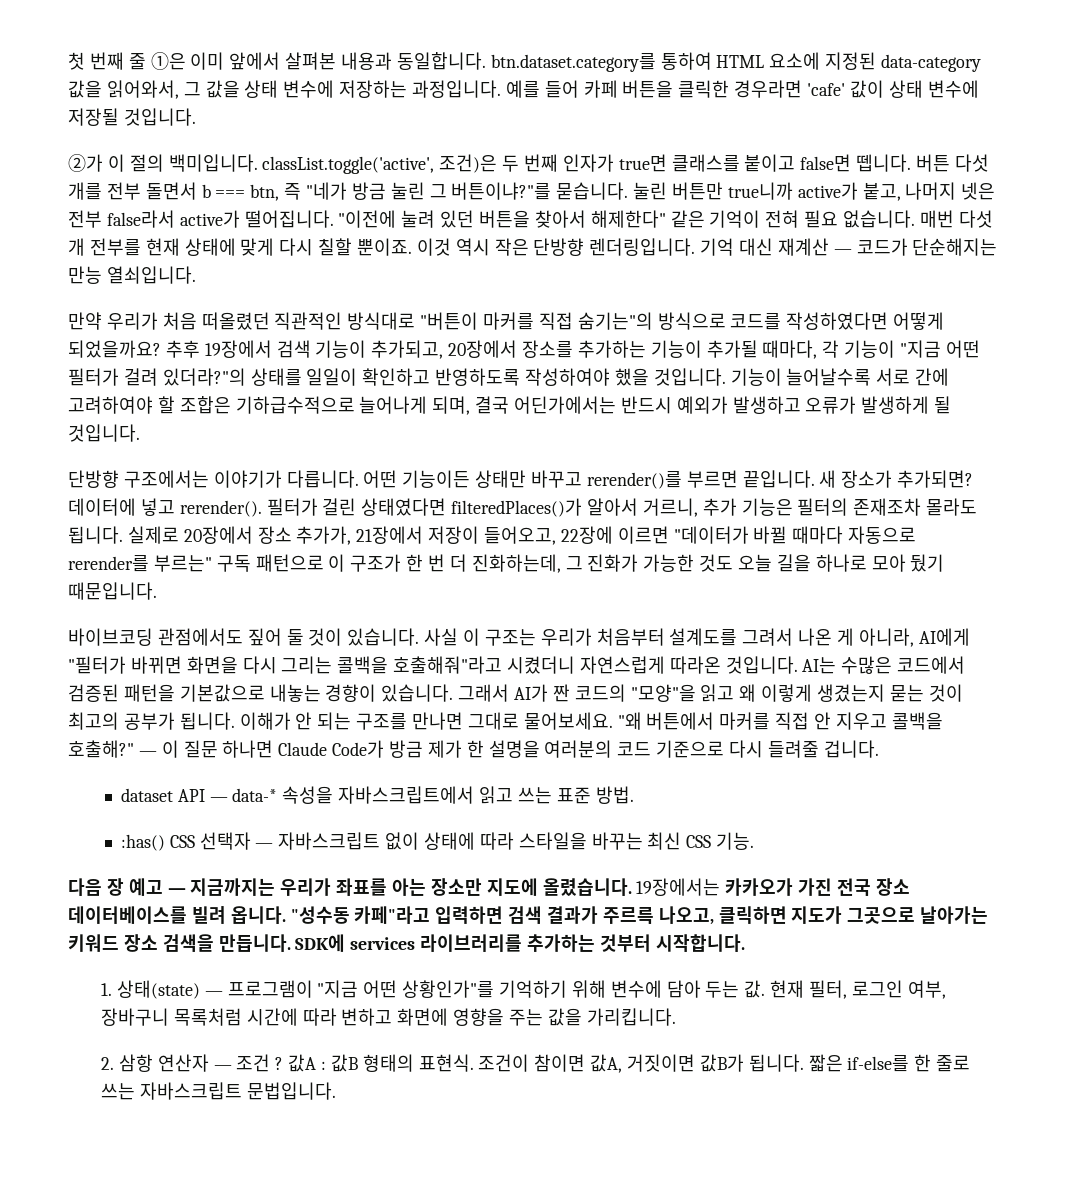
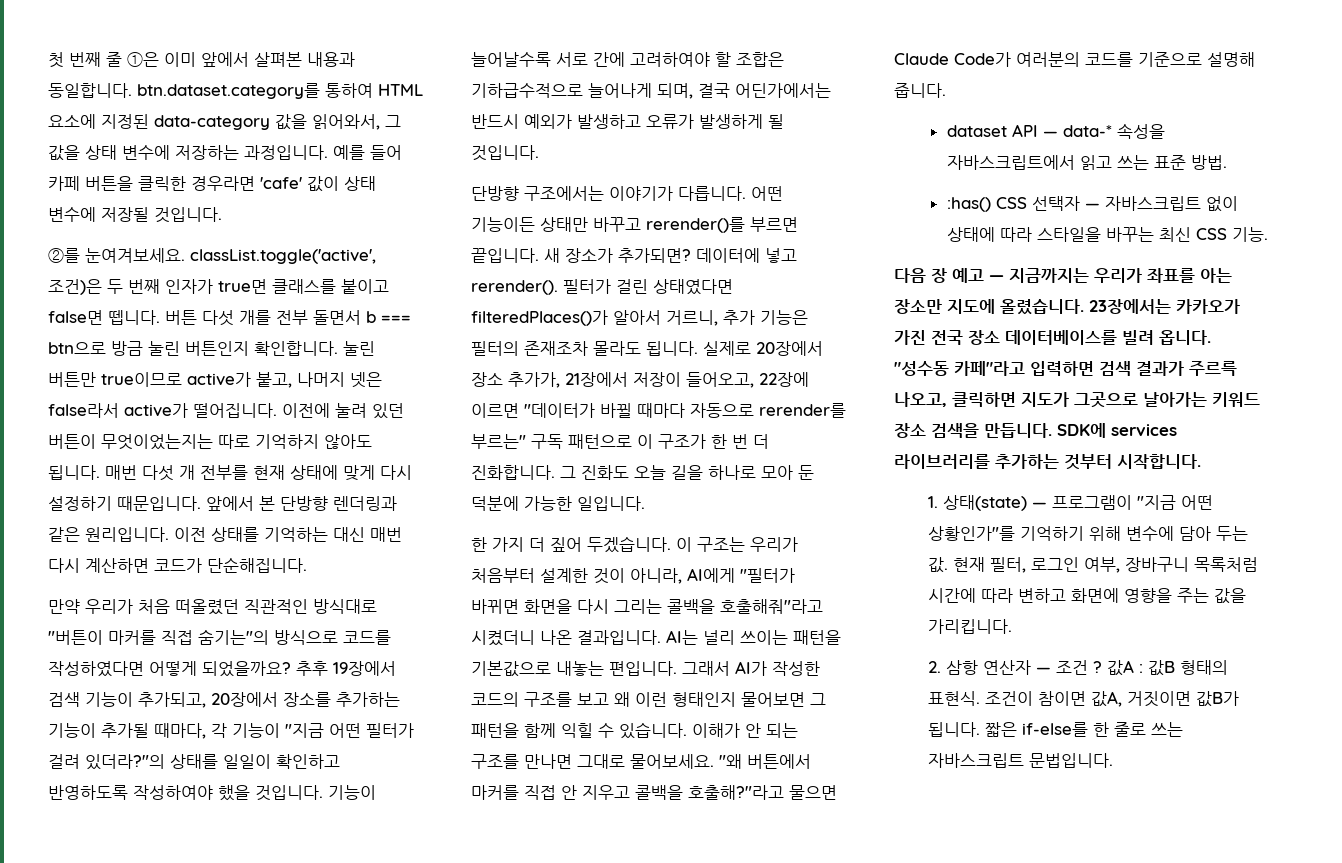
[68,154,258,172] ②가 이 절의 백미입니다. -> [48,248,185,263] ②를 눈여겨보세요.
[250,182,629,201] btn, 즉 "네가 방금 눌린 그 버튼이냐?"를 묻습니다. -> [48,341,338,356] btn으로 방금 눌린 버튼인지 확인합니다.
[727,182,793,200] true니까 -> [101,372,182,387] true이므로
[68,210,102,228] 전부 -> (382, 380) none
[338,210,397,228] "이전에 -> [282,403,330,418] 이전에
[479,210,916,228] 버튼을 찾아서 해제한다" 같은 기억이 전혀 필요 없습니다. -> [48,434,372,450] [48,465,100,480] 버튼이 무엇이었는지는 따로 기억하지 않아도 됩니다.
[318,238,998,256] [68,266,196,284] 칠할 뿐이죠. 이것 역시 작은 단방향 렌더링입니다. 기억 대신 재계산 — 코드가 단순해지는 만능 열쇠입니다. -> [48,496,397,511] [48,527,402,542] [48,557,307,573] 설정하기 때문입니다. 앞에서 본 단방향 렌더링과 같은 원리입니다. 이전 상태를 기억하는 대신 매번 다시 계산하면 코드가 단순해집니다.
[471,554,945,573] [68,582,157,600] [68,628,855,646] 진화하는데, 그 진화가 가능한 것도 오늘 길을 하나로 모아 뒀기 때문입니다. // 바이브코딩 관점에서도 짚어 둘 것이 있습니다. 사실 이 구조는 우리가 처음부터 설계도를 그려서 나온 게 -> [471,465,814,480] [471,496,645,511] [471,536,798,553] [471,568,625,584] 진화합니다. 그 진화도 오늘 길을 하나로 모아 둔 덕분에 가능한 일입니다. // 한 가지 더 짚어 두겠습니다. 이 구조는 우리가 처음부터 설계한 것이
[579,656,966,674] [68,684,963,702] [68,712,235,730] 자연스럽게 따라온 것입니다. AI는 수많은 코드에서 검증된 패턴을 기본값으로 내놓는 경향이 있습니다. 그래서 AI가 짠 코드의 "모양"을 읽고 왜 이렇게 생겼는지 묻는 것이 최고의 공부가 됩니다. -> [540,630,841,645] [471,661,820,677] [471,692,826,707] [471,722,687,739] 나온 결과입니다. AI는 널리 쓰이는 패턴을 기본값으로 내놓는 편입니다. 그래서 AI가 작성한 코드의 구조를 보고 왜 이런 형태인지 물어보면 그 패턴을 함께 익힐 수 있습니다.
[68,740,879,758] 호출해?" — 이 질문 하나면 Claude Code가 방금 제가 한 설명을 여러분의 코드 기준으로 다시 들려줄 겁니다. -> [688,785,837,800] [894,52,1255,67] [894,83,946,98] 호출해?"라고 물으면 Claude Code가 여러분의 코드를 기준으로 설명해 줍니다.
[636,878,721,896] 19장에서는 -> [1089,299,1171,314] 23장에서는

